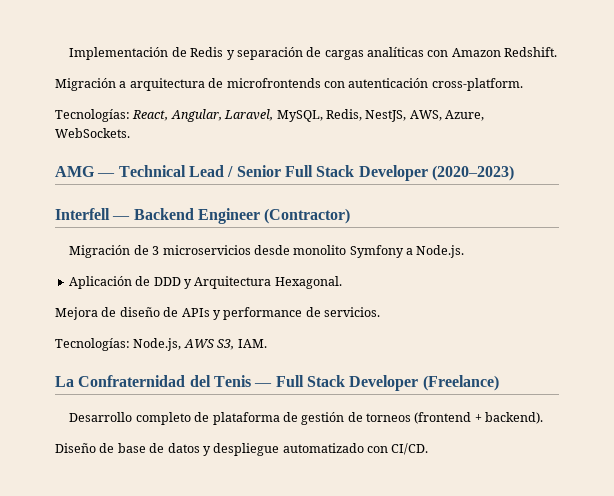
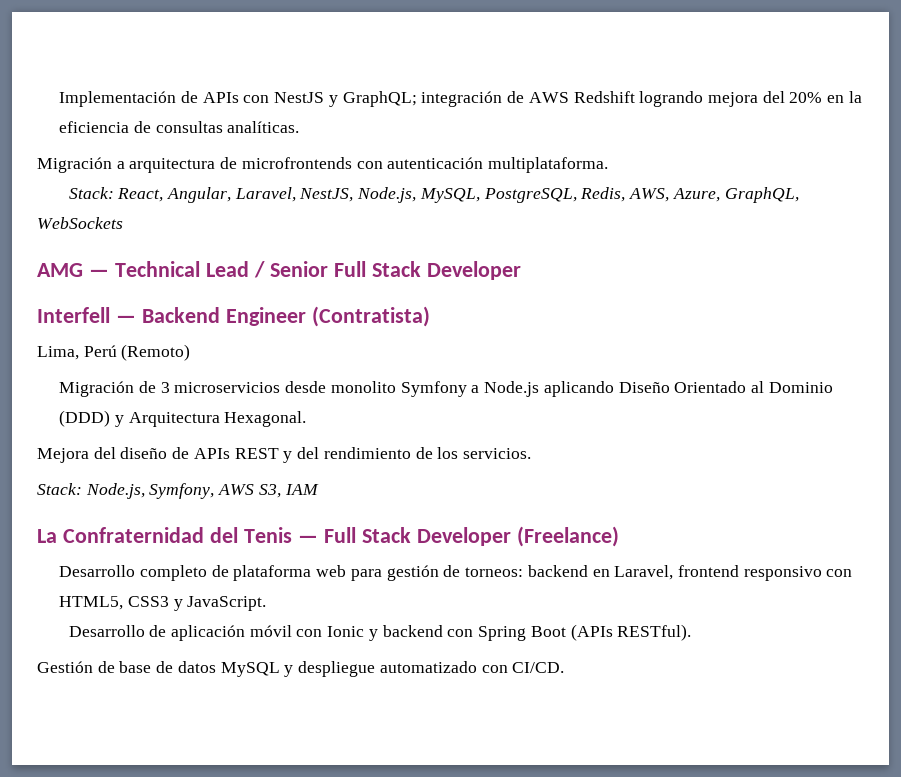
[190,47,558,60] Redis y separación de cargas analíticas con Amazon Redshift. -> [202,91,862,107] [59,121,300,133] APIs con NestJS y GraphQL; integración de AWS Redshift logrando mejora del 20% en la eficiencia de consultas analíticas.
[431,78,523,91] [55,109,130,122] cross-platform. // Tecnologías: -> [488,157,609,173] [68,187,114,199] multiplataforma. // Stack:
[276,109,484,122] [55,128,130,138] MySQL, Redis, NestJS, AWS, Azure, WebSockets. -> [299,187,799,203] [37,217,123,229] NestJS, Node.js, MySQL, PostgreSQL, Redis, AWS, Azure, GraphQL, WebSockets
[431,165,514,181] (2020–2023) -> (521, 270) none
[264,208,351,224] (Contractor) -> [311,306,430,327] [37,344,191,361] (Contratista) // Lima, Perú (Remoto)
[416,245,465,258] [68,276,181,289] Node.js. // Aplicación de DDD -> [484,381,833,397] [59,410,111,427] Node.js aplicando Diseño Orientado al Dominio (DDD)
[101,307,117,317] de -> [93,447,116,459] del
[212,307,380,320] [55,338,182,351] y performance de servicios. // Tecnologías: Node.js, -> [234,447,531,463] [37,483,215,499] REST y del rendimiento de los servicios. // Stack: Node.js, Symfony,
[237,339,267,348] IAM. -> [284,484,319,495] IAM
[282,412,544,425] [55,443,96,453] de gestión de torneos (frontend + backend). // Diseño -> [316,565,853,581] [59,596,267,611] [68,624,692,641] [37,661,93,673] web para gestión de torneos: backend en Laravel, frontend responsivo con HTML5, CSS3 y JavaScript. // Desarrollo de aplicación móvil con Ionic y backend con Spring Boot (APIs RESTful). // Gestión
(200, 448) none -> [220,662,280,677] MySQL

